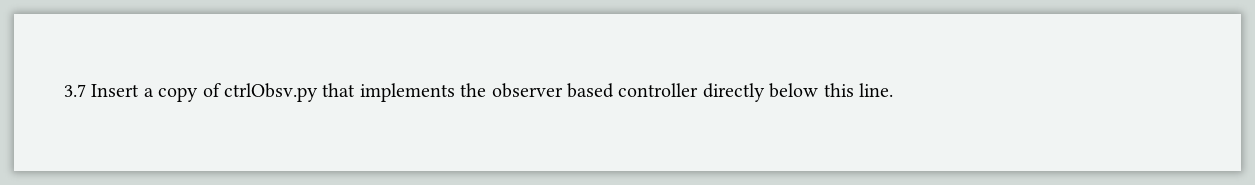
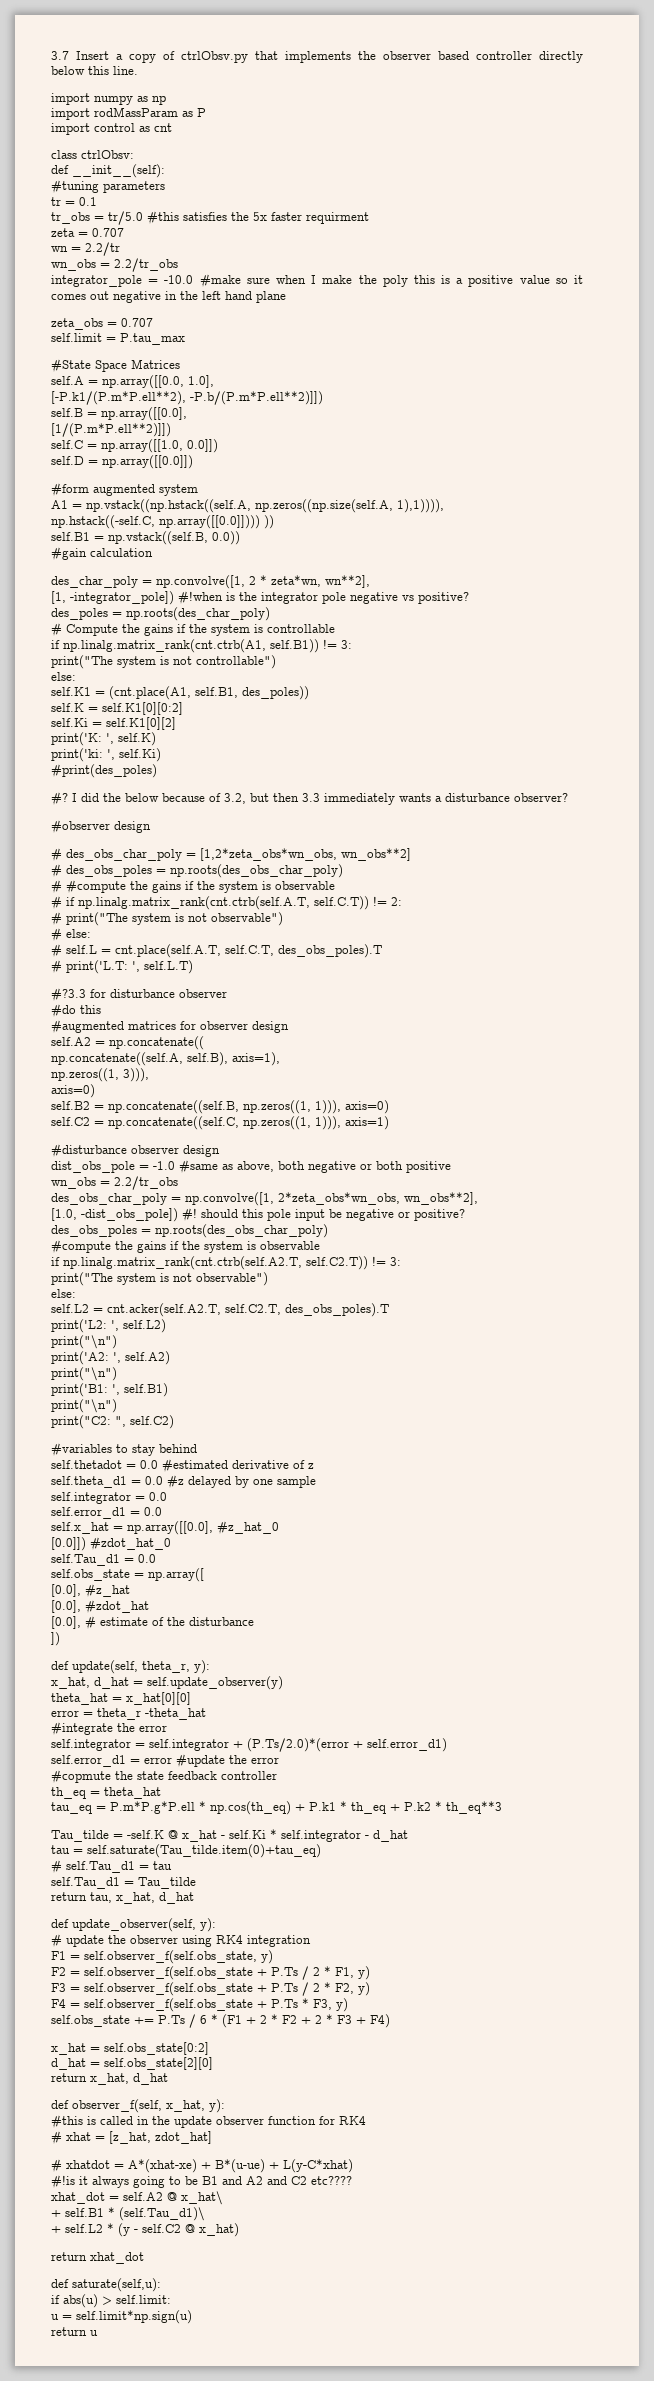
(893, 90) none -> [51,93,166,105] [51,107,206,120] [51,123,172,135] [51,150,134,159] [51,164,165,178] [51,180,165,194] [51,197,97,206] [51,211,369,225] [51,228,124,237] [51,242,120,256] [51,258,178,272] [51,274,583,288] [51,291,286,303] [51,318,153,330] [51,333,185,345] [51,359,180,373] [51,375,214,389] [51,391,323,405] [51,407,187,421] [51,423,171,437] [51,439,218,453] [51,455,193,469] [51,483,198,497] [51,499,444,513] [51,515,274,529] [51,531,240,545] [51,547,153,561] [51,575,370,589] [51,591,469,605] [51,607,270,621] [51,623,335,637] [51,639,352,653] [51,655,276,669] [51,672,76,681] [51,686,309,700] [51,702,183,715] [51,717,176,730] [51,732,156,746] [51,748,161,762] [51,764,157,778] [51,792,568,806] [51,820,151,834] [51,848,411,862] [51,864,343,878] [51,880,335,894] [51,896,402,910] [51,912,283,926] [51,928,91,942] [51,944,382,958] [51,960,193,974] [51,988,227,1002] [51,1004,101,1018] [51,1020,289,1034] [51,1036,204,1050] [51,1052,280,1066] [51,1068,149,1082] [51,1084,95,1098] [51,1100,389,1114] [51,1116,389,1130] [51,1144,220,1158] [51,1160,451,1174] [51,1176,178,1190] [51,1192,478,1206] [51,1208,465,1222] [51,1224,328,1238] [51,1240,320,1254] [51,1256,401,1270] [51,1272,268,1286] [51,1289,76,1298] [51,1303,389,1317] [51,1319,166,1333] [51,1335,117,1349] [51,1351,170,1365] [51,1367,117,1381] [51,1383,168,1397] [51,1399,117,1413] [51,1415,174,1429] [51,1443,197,1457] [51,1459,314,1473] [51,1475,316,1489] [51,1492,167,1504] [51,1507,162,1519] [51,1521,279,1535] [51,1537,171,1551] [51,1554,156,1566] [51,1568,204,1582] [51,1584,130,1598] [51,1600,149,1614] [51,1616,254,1630] [51,1632,60,1646] [51,1660,210,1674] [51,1676,283,1690] [51,1692,191,1705] [51,1708,206,1720] [51,1722,167,1736] [51,1738,447,1752] [51,1754,279,1768] [51,1770,277,1784] [51,1787,161,1799] [51,1801,502,1815] [51,1829,408,1842] [51,1844,321,1858] [51,1860,172,1874] [51,1877,196,1889] [51,1892,194,1904] [51,1918,216,1932] [51,1934,311,1948] [51,1950,273,1964] [51,1966,370,1980] [51,1982,370,1996] [51,1998,348,2012] [51,2014,390,2028] [51,2042,209,2055] [51,2057,213,2070] [51,2073,168,2085] [51,2099,225,2113] [51,2115,366,2129] [51,2131,212,2145] [51,2159,353,2173] [51,2175,352,2189] [51,2191,223,2205] [51,2207,205,2221] [51,2223,239,2237] [51,2252,144,2264] [51,2278,161,2292] [51,2294,171,2308] [51,2310,192,2324] [51,2327,98,2336] // import numpy as np // import rodMassParam as P // import control as cnt // class ctrlObsv: // def __init__(self): // #tuning parameters // tr = 0.1 // tr_obs = tr/5.0 #this satisfies the 5x faster requirment // zeta = 0.707 // wn = 2.2/tr // wn_obs = 2.2/tr_obs // integrator_pole = -10.0 #make sure when I make the poly this is a positive value so it comes out negative in the left hand plane // zeta_obs = 0.707 // self.limit = P.tau_max // #State Space Matrices // self.A = np.array([[0.0, 1.0], // [-P.k1/(P.m*P.ell**2), -P.b/(P.m*P.ell**2)]]) // self.B = np.array([[0.0], // [1/(P.m*P.ell**2)]]) // self.C = np.array([[1.0, 0.0]]) // self.D = np.array([[0.0]]) // #form augmented system // A1 = np.vstack((np.hstack((self.A, np.zeros((np.size(self.A, 1),1)))), // np.hstack((-self.C, np.array([[0.0]]))) )) // self.B1 = np.vstack((self.B, 0.0)) // #gain calculation // des_char_poly = np.convolve([1, 2 * zeta*wn, wn**2], // [1, -integrator_pole]) #!when is the integrator pole negative vs positive? // des_poles = np.roots(des_char_poly) // # Compute the gains if the system is controllable // if np.linalg.matrix_rank(cnt.ctrb(A1, self.B1)) != 3: // print("The system is not controllable") // else: // self.K1 = (cnt.place(A1, self.B1, des_poles)) // self.K = self.K1[0][0:2] // self.Ki = self.K1[0][2] // print('K: ', self.K) // print('ki: ', self.Ki) // #print(des_poles) // #? I did the below because of 3.2, but then 3.3 immediately wants a disturbance observer? // #observer design // # des_obs_char_poly = [1,2*zeta_obs*wn_obs, wn_obs**2] // # des_obs_poles = np.roots(des_obs_char_poly) // # #compute the gains if the system is observable // # if np.linalg.matrix_rank(cnt.ctrb(self.A.T, self.C.T)) != 2: // # print("The system is not observable") // # else: // # self.L = cnt.place(self.A.T, self.C.T, des_obs_poles).T // # print('L.T: ', self.L.T) // #?3.3 for disturbance observer // #do this // #augmented matrices for observer design // self.A2 = np.concatenate(( // np.concatenate((self.A, self.B), axis=1), // np.zeros((1, 3))), // axis=0) // self.B2 = np.concatenate((self.B, np.zeros((1, 1))), axis=0) // self.C2 = np.concatenate((self.C, np.zeros((1, 1))), axis=1) // #disturbance observer design // dist_obs_pole = -1.0 #same as above, both negative or both positive // wn_obs = 2.2/tr_obs // des_obs_char_poly = np.convolve([1, 2*zeta_obs*wn_obs, wn_obs**2], // [1.0, -dist_obs_pole]) #! should this pole input be negative or positive? // des_obs_poles = np.roots(des_obs_char_poly) // #compute the gains if the system is observable // if np.linalg.matrix_rank(cnt.ctrb(self.A2.T, self.C2.T)) != 3: // print("The system is not observable") // else: // self.L2 = cnt.acker(self.A2.T, self.C2.T, des_obs_poles).T // print('L2: ', self.L2) // print("\n") // print('A2: ', self.A2) // print("\n") // print('B1: ', self.B1) // print("\n") // print("C2: ", self.C2) // #variables to stay behind // self.thetadot = 0.0 #estimated derivative of z // self.theta_d1 = 0.0 #z delayed by one sample // self.integrator = 0.0 // self.error_d1 = 0.0 // self.x_hat = np.array([[0.0], #z_hat_0 // [0.0]]) #zdot_hat_0 // self.Tau_d1 = 0.0 // self.obs_state = np.array([ // [0.0], #z_hat // [0.0], #zdot_hat // [0.0], # estimate of the disturbance // ]) // def update(self, theta_r, y): // x_hat, d_hat = self.update_observer(y) // theta_hat = x_hat[0][0] // error = theta_r -theta_hat // #integrate the error // self.integrator = self.integrator + (P.Ts/2.0)*(error + self.error_d1) // self.error_d1 = error #update the error // #copmute the state feedback controller // th_eq = theta_hat // tau_eq = P.m*P.g*P.ell * np.cos(th_eq) + P.k1 * th_eq + P.k2 * th_eq**3 // Tau_tilde = -self.K @ x_hat - self.Ki * self.integrator - d_hat // tau = self.saturate(Tau_tilde.item(0)+tau_eq) // # self.Tau_d1 = tau // self.Tau_d1 = Tau_tilde // return tau, x_hat, d_hat // def update_observer(self, y): // # update the observer using RK4 integration // F1 = self.observer_f(self.obs_state, y) // F2 = self.observer_f(self.obs_state + P.Ts / 2 * F1, y) // F3 = self.observer_f(self.obs_state + P.Ts / 2 * F2, y) // F4 = self.observer_f(self.obs_state + P.Ts * F3, y) // self.obs_state += P.Ts / 6 * (F1 + 2 * F2 + 2 * F3 + F4) // x_hat = self.obs_state[0:2] // d_hat = self.obs_state[2][0] // return x_hat, d_hat // def observer_f(self, x_hat, y): // #this is called in the update observer function for RK4 // # xhat = [z_hat, zdot_hat] // # xhatdot = A*(xhat-xe) + B*(u-ue) + L(y-C*xhat) // #!is it always going to be B1 and A2 and C2 etc???? // xhat_dot = self.A2 @ x_hat\ // + self.B1 * (self.Tau_d1)\ // + self.L2 * (y - self.C2 @ x_hat) // return xhat_dot // def saturate(self,u): // if abs(u) > self.limit: // u = self.limit*np.sign(u) // return u

